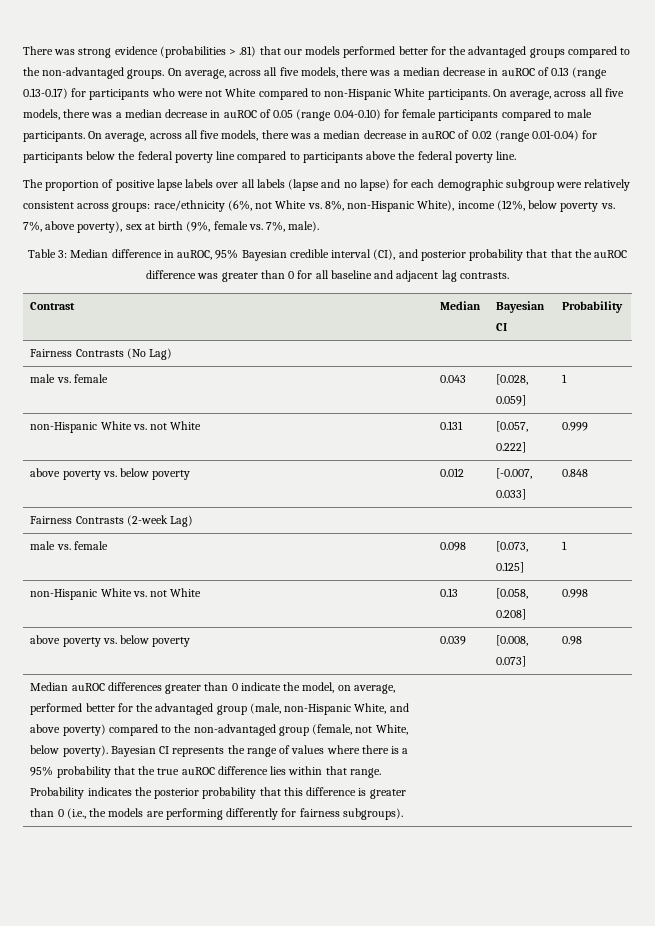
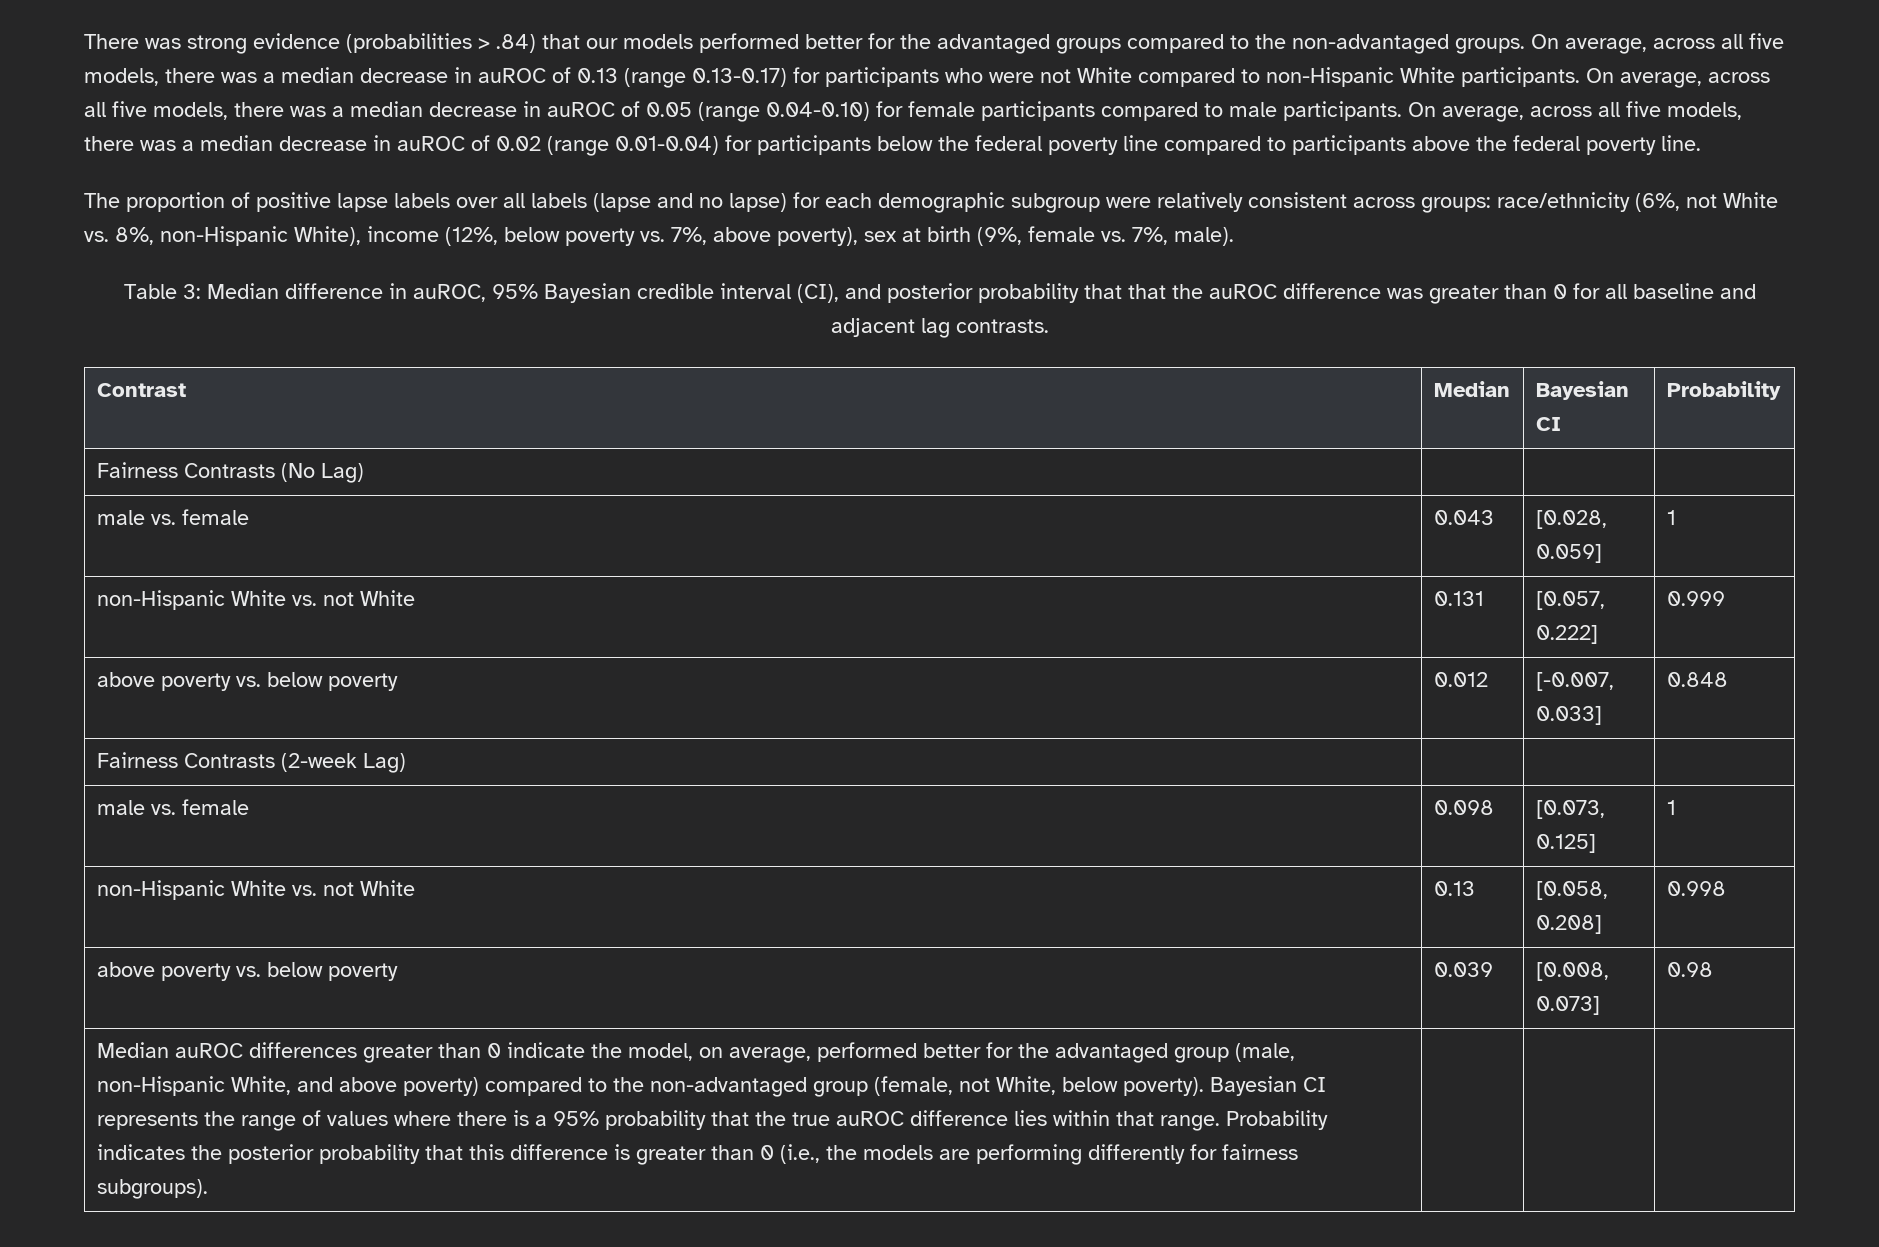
[239,46,257,57] .81) -> [496,34,536,53] .84)

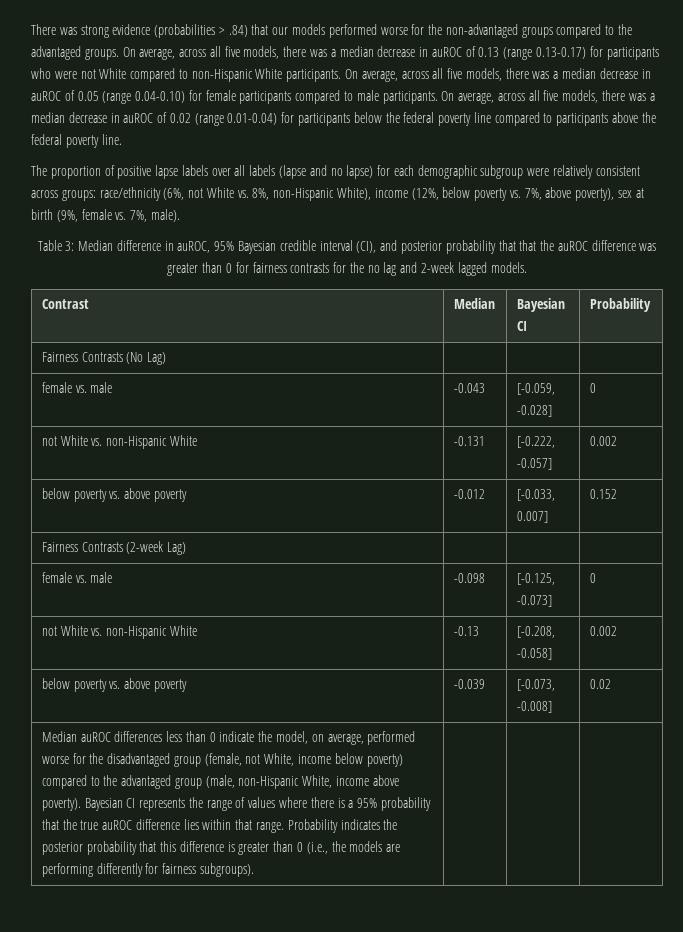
[805,33,1050,54] better for the advantaged -> [380,24,518,38] worse for the non-advantaged
[1292,34,1449,54] non-advantaged -> [31,46,81,60] advantaged
[1604,283,1756,299] [830,318,1049,338] all baseline and adjacent lag contrasts. -> [252,262,527,276] fairness contrasts for the no lag and 2-week lagged models.
[96,509,249,525] [1433,510,1494,525] [1535,510,1607,529] [1535,544,1602,563] [1666,510,1676,525] [96,590,415,610] [1433,591,1484,606] [1535,591,1605,610] [1535,625,1598,644] [1666,591,1725,606] [96,672,398,691] [1433,672,1488,687] [1535,672,1614,691] [1535,706,1602,725] [1666,672,1728,687] male vs. female | 0.043 | [0.028, 0.059] | 1 // non-Hispanic White vs. not White | 0.131 | [0.057, 0.222] | 0.999 // above poverty vs. below poverty | 0.012 | [-0.007, 0.033] | 0.848 -> [41,382,113,393] [453,383,485,393] [516,383,555,395] [516,405,552,417] [589,383,596,393] [41,435,197,449] [453,436,485,446] [516,436,555,448] [516,458,552,470] [589,436,617,446] [41,488,187,502] [453,489,485,499] [516,489,555,501] [516,511,548,523] [589,489,617,499] female vs. male | -0.043 | [-0.059, -0.028] | 0 // not White vs. non-Hispanic White | -0.131 | [-0.222, -0.057] | 0.002 // below poverty vs. above poverty | -0.012 | [-0.033, 0.007] | 0.152
[96,799,249,815] [1433,800,1494,815] [1535,800,1605,819] [1535,834,1596,853] [1666,800,1676,815] [96,880,415,900] [1433,881,1475,896] [1535,881,1608,900] [1535,915,1602,934] [1666,881,1726,896] [96,962,398,981] [1433,962,1493,977] [1535,962,1609,981] [1535,996,1600,1015] [1666,962,1713,977] male vs. female | 0.098 | [0.073, 0.125] | 1 // non-Hispanic White vs. not White | 0.13 | [0.058, 0.208] | 0.998 // above poverty vs. below poverty | 0.039 | [0.008, 0.073] | 0.98 -> [41,572,113,583] [453,573,485,583] [516,573,555,585] [516,595,552,607] [589,573,596,583] [41,625,197,639] [453,626,479,636] [516,626,555,638] [516,648,552,660] [589,626,617,636] [41,678,187,692] [453,679,485,689] [516,679,555,691] [516,701,552,713] [589,679,611,689] female vs. male | -0.098 | [-0.125, -0.073] | 0 // not White vs. non-Hispanic White | -0.13 | [-0.208, -0.058] | 0.002 // below poverty vs. above poverty | -0.039 | [-0.073, -0.008] | 0.02
[362,1044,433,1063] greater -> [166,731,183,742] less
[922,1042,1049,1058] better for the -> [41,753,403,767] [41,775,118,789] worse for the disadvantaged group (female, not White, income below poverty) compared to the
[296,1076,1118,1097] and above poverty) compared to the non-advantaged group (female, not White, below -> [336,775,399,786] income above

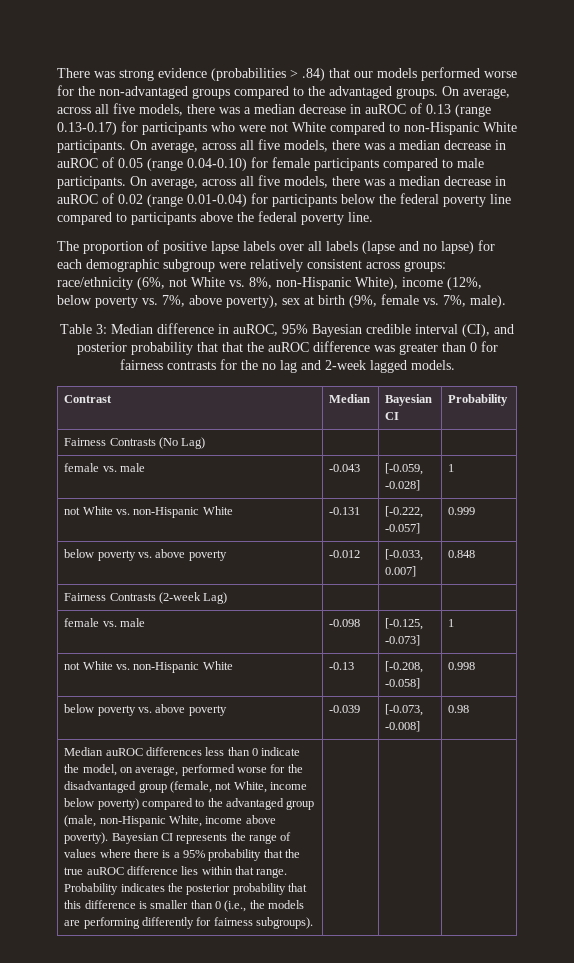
[589,383,596,393] 0 -> [448,464,455,472] 1
[589,436,617,446] 0.002 -> [448,507,476,515] 0.999
[589,489,617,499] 0.152 -> [448,550,476,558] 0.848
[589,573,596,583] 0 -> [448,619,455,627] 1
[589,626,617,636] 0.002 -> [448,662,476,670] 0.998
[589,679,611,689] 0.02 -> [448,705,470,713] 0.98
[238,842,270,855] greater -> [150,900,189,909] smaller

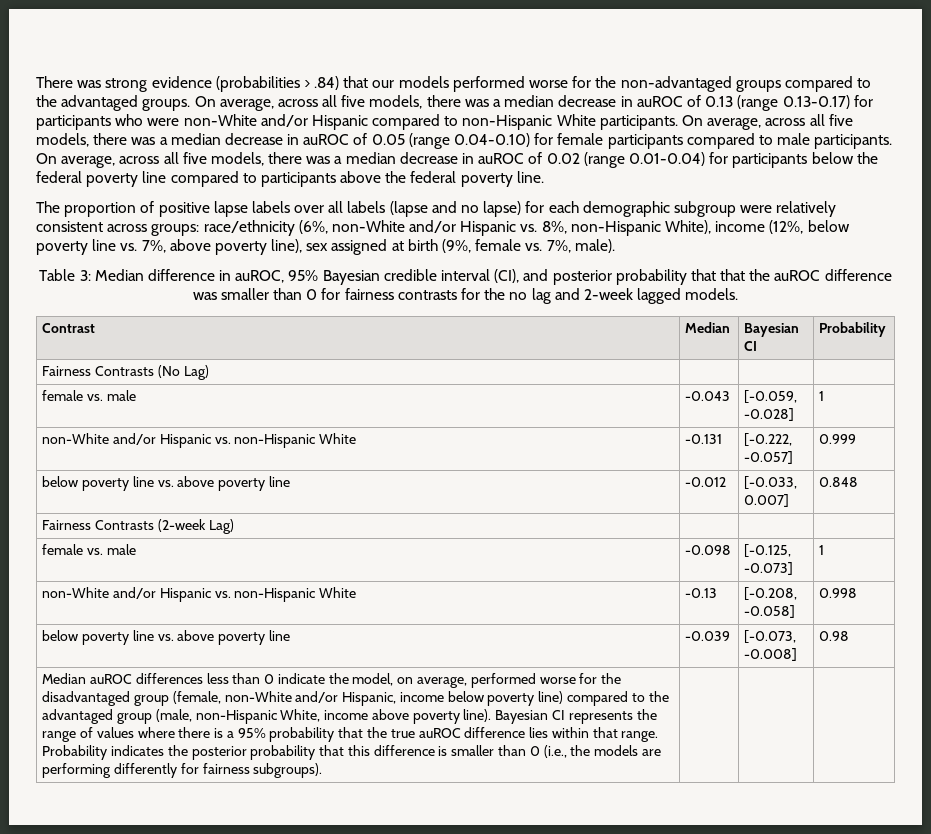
[270,122,326,132] not White -> [183,114,368,130] non-White and/or Hispanic
[169,277,225,287] not White -> [331,220,517,236] non-White and/or Hispanic
(138, 302) none -> [92,239,117,251] line
[226,295,300,308] poverty), sex -> [214,239,388,255] poverty line), sex assigned
[398,343,438,355] greater -> [220,288,269,300] smaller
[64,506,113,515] not White -> [42,433,211,448] non-White and/or Hispanic
[137,549,227,561] vs. above poverty -> [132,476,290,491] line vs. above poverty line
[64,661,113,670] not White -> [42,587,211,602] non-White and/or Hispanic
[137,704,227,716] vs. above poverty -> [132,630,290,645] line vs. above poverty line
[215,781,308,793] [64,798,139,810] not White, income below poverty) -> [224,691,564,706] non-White and/or Hispanic, income below poverty line)
[64,832,109,844] poverty). -> [412,709,492,724] poverty line).

